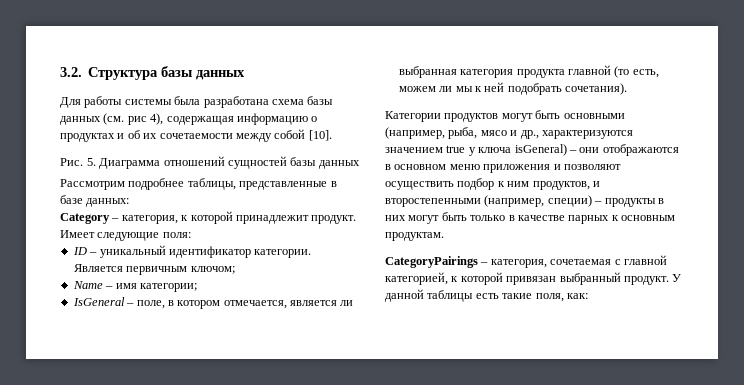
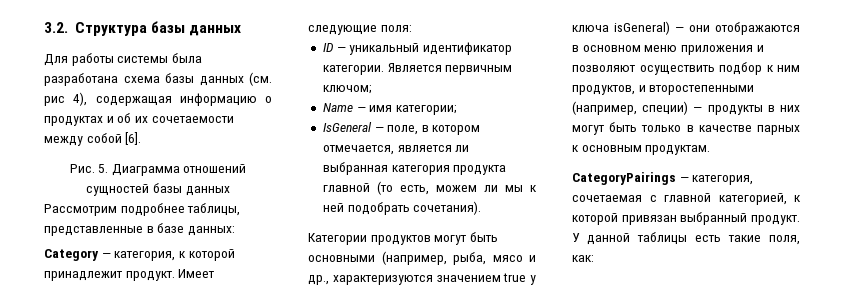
[308,130,332,141] [10]. -> [125,132,142,145] [6].
[111,218,120,221] – -> [101,253,111,258] —
[89,252,98,255] – -> [336,47,346,52] —
[105,286,114,289] – -> [356,107,366,112] —
[126,303,135,306] – -> [374,127,384,132] —
[568,150,577,153] – -> [675,27,684,32] —
[594,201,603,204] – -> [693,107,703,112] —
[480,262,489,265] – -> [679,177,689,182] —

